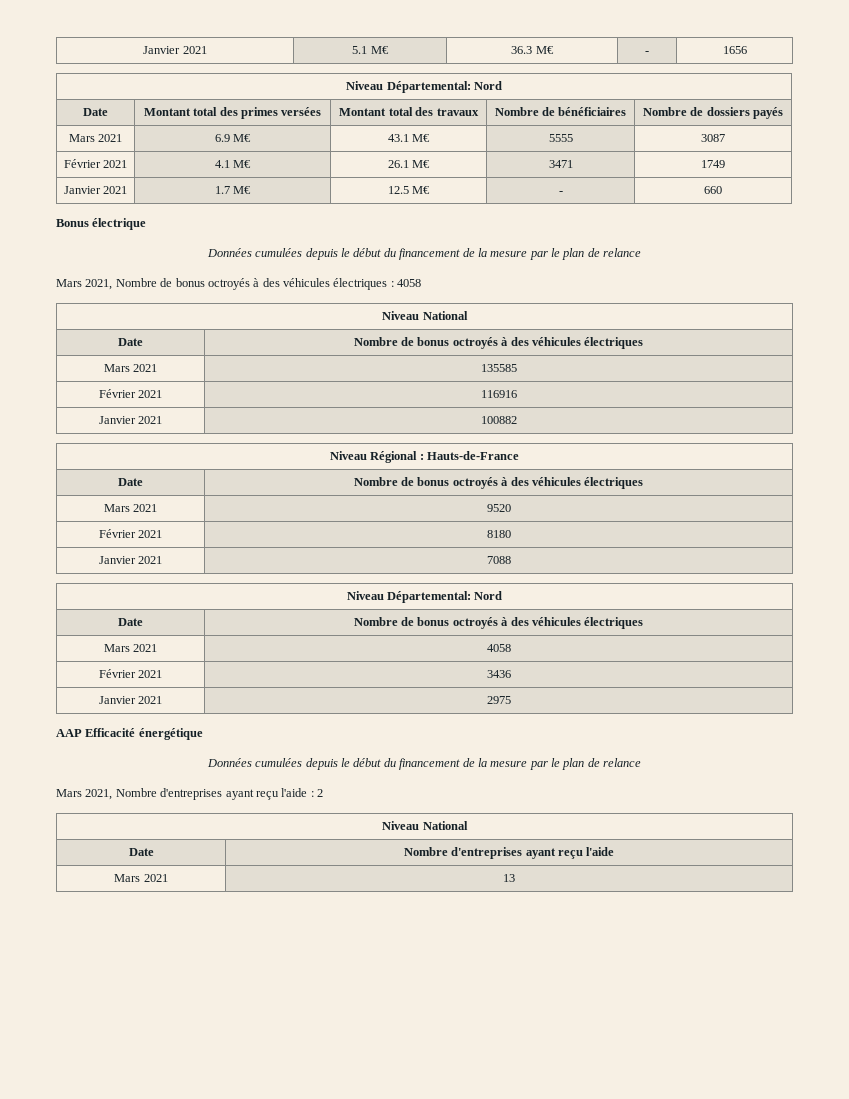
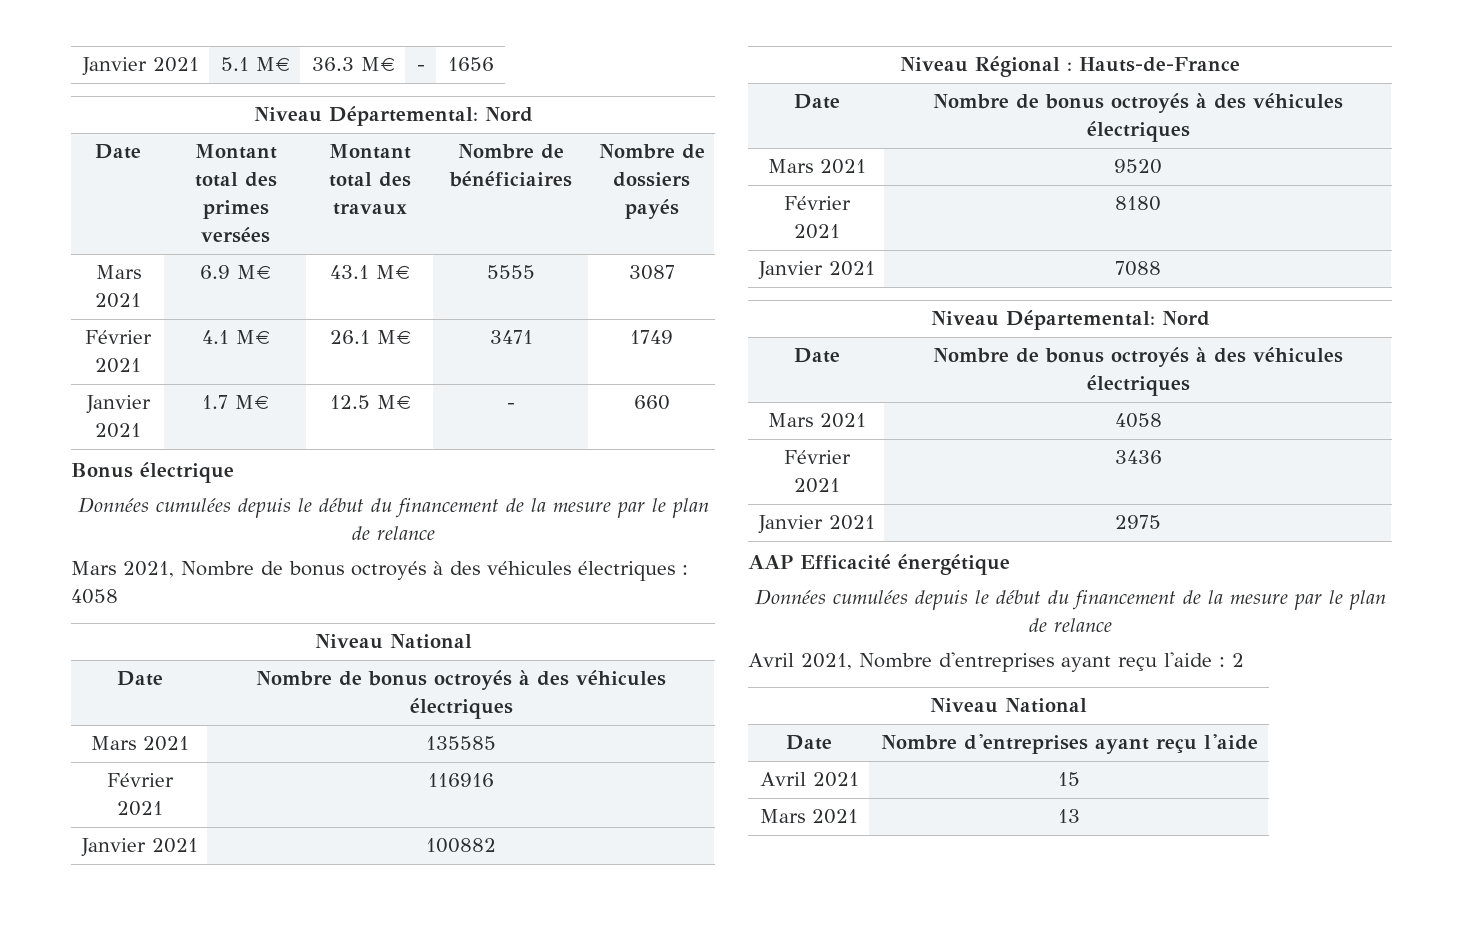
[56,789,82,797] Mars -> [748,653,794,667] Avril
(615, 851) none -> [759,772,859,787] [1058,772,1080,786] // Avril 2021 | 15

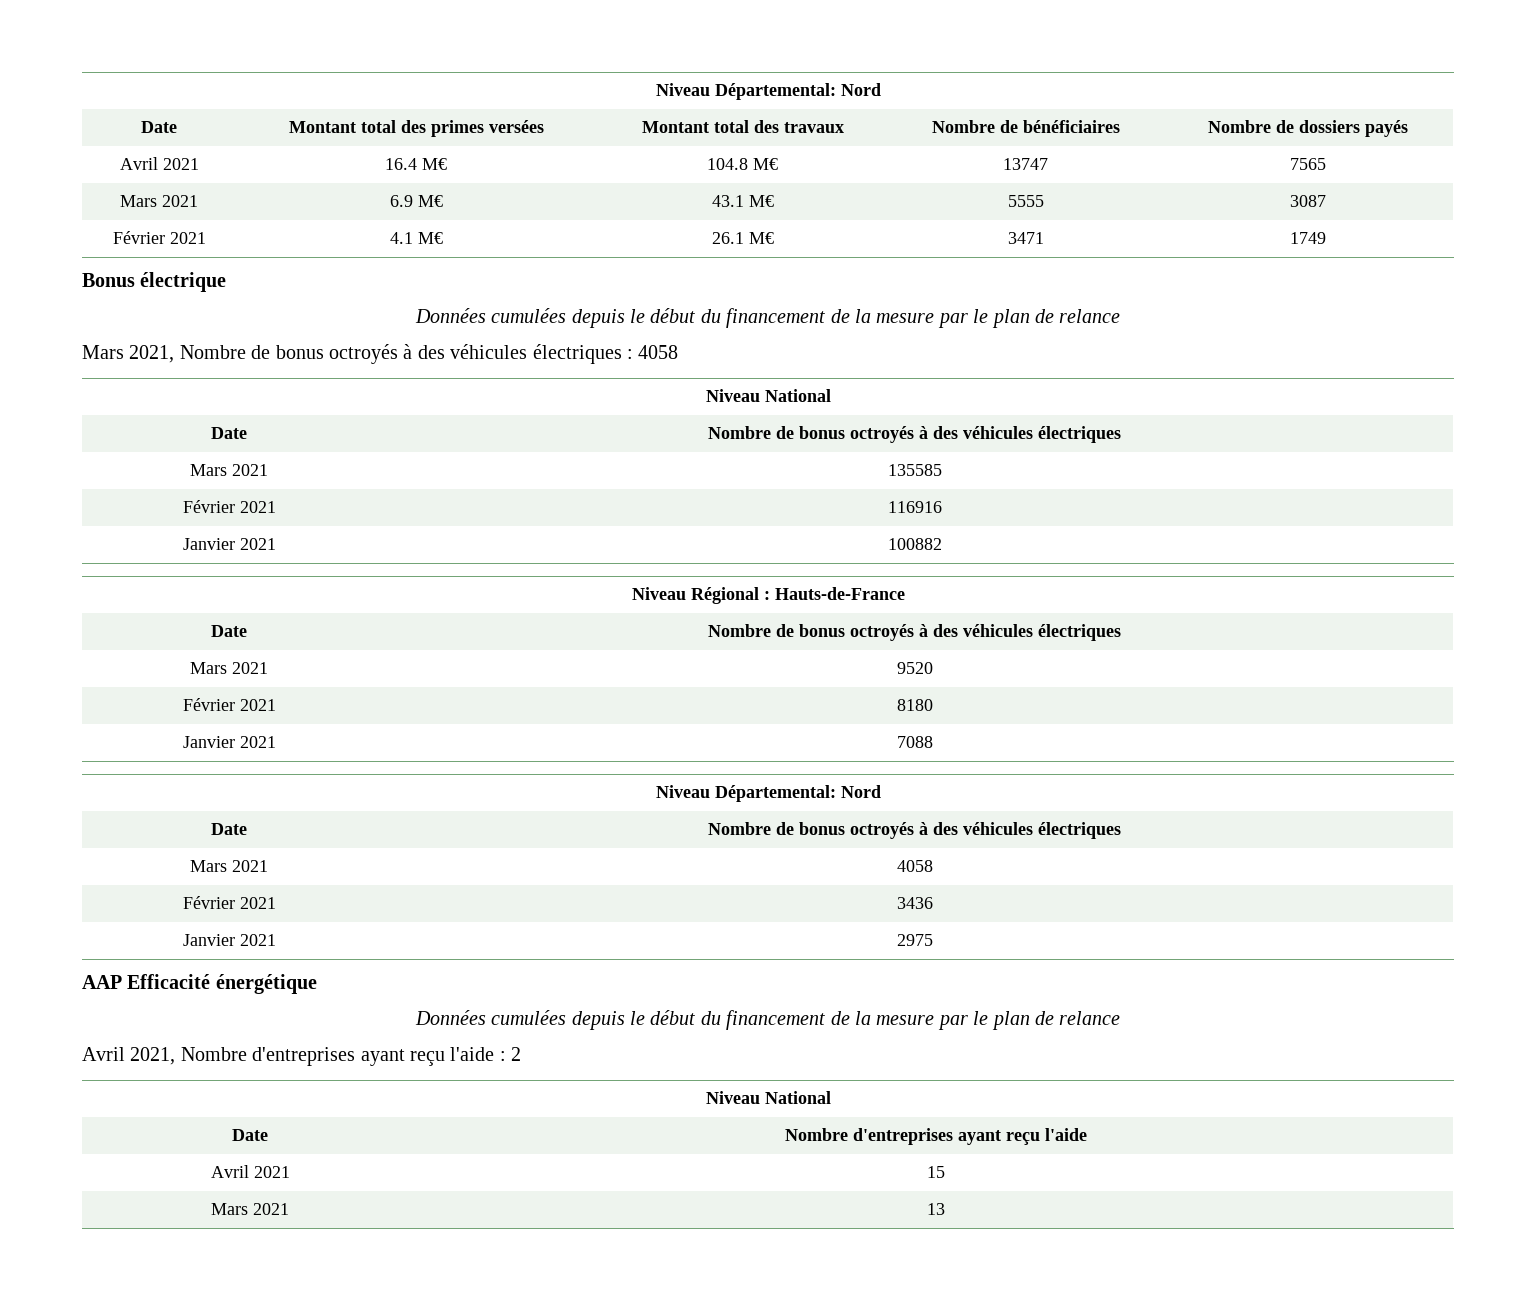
[81,57,199,76] [220,57,290,71] [311,57,395,71] [417,65,425,71] [447,57,494,71] Janvier 2021 | 5.1 M€ | 36.3 M€ | - | 1656 // -> (655, 89) none
(679, 209) none -> [119,157,199,170] [385,158,447,170] [707,158,778,170] [1003,158,1048,170] [1290,158,1326,170] // Avril 2021 | 16.4 M€ | 104.8 M€ | 13747 | 7565
[85,395,151,414] [95,423,141,438] [202,395,269,409] [329,395,411,409] [507,403,515,409] [633,395,670,410] // Janvier 2021 | 1.7 M€ | 12.5 M€ | - | 660 -> (1326, 238) none

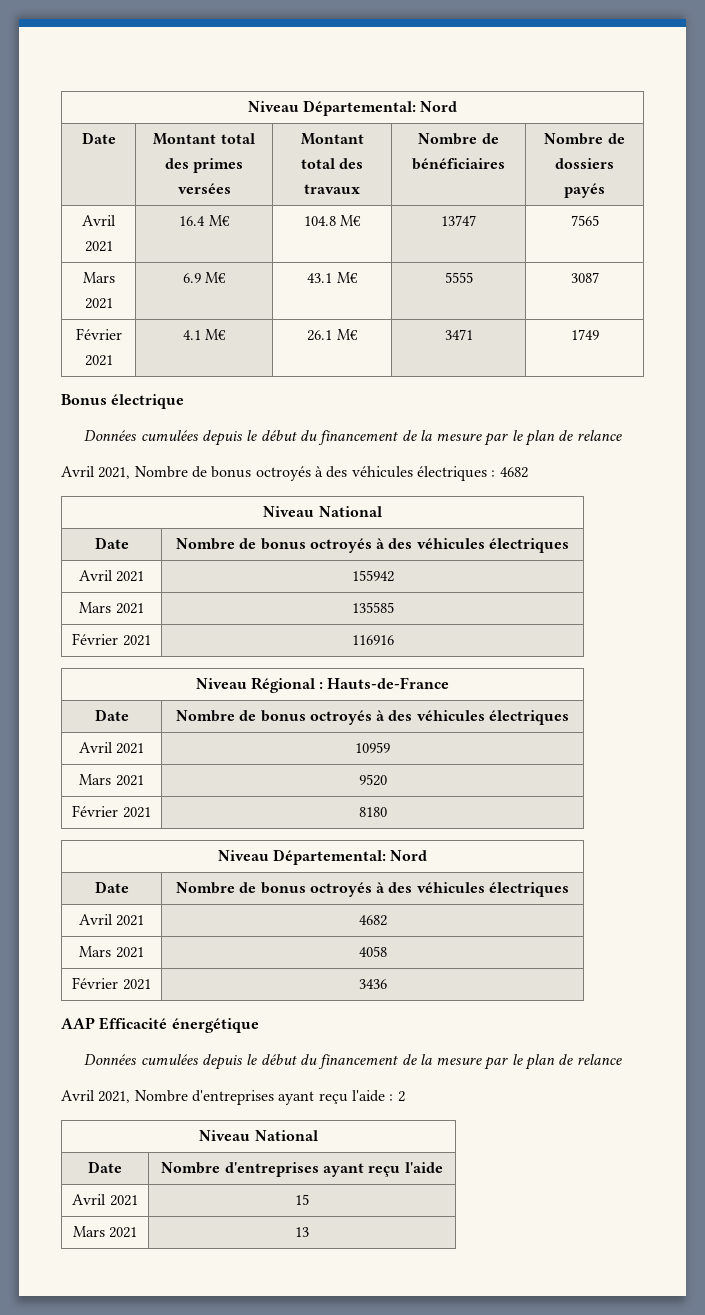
[82,345,124,359] Mars -> [61,466,95,477] Avril
[638,345,679,359] 4058 -> [499,467,528,478] 4682
(1121, 434) none -> [78,570,145,582] [351,570,394,582] // Avril 2021 | 155942
[182,538,276,550] [887,538,942,550] // Janvier 2021 | 100882 -> (394, 640) none
(1121, 632) none -> [78,742,145,754] [355,742,390,753] // Avril 2021 | 10959
[182,736,276,748] [896,736,933,748] // Janvier 2021 | 7088 -> (387, 812) none
(1121, 830) none -> [78,914,145,926] [358,915,387,926] // Avril 2021 | 4682
[182,934,276,946] [896,934,933,946] // Janvier 2021 | 2975 -> (387, 984) none

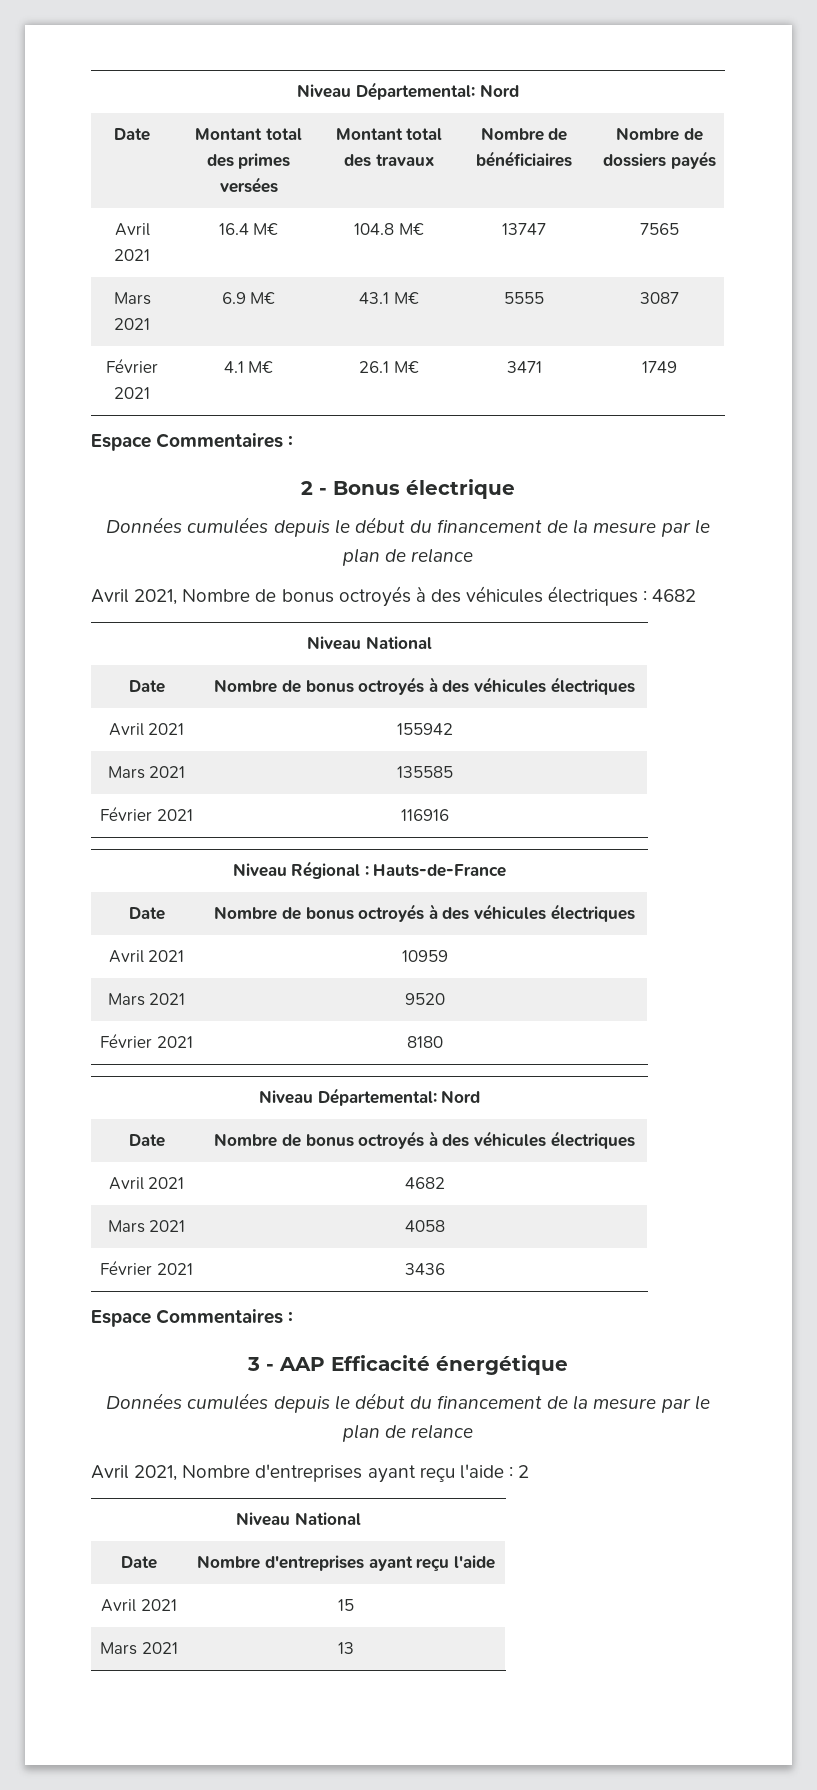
(599, 334) none -> [91,433,294,451] [301,481,327,495] Espace Commentaires : // 2 -
(387, 984) none -> [91,1309,294,1327] [247,1357,274,1371] Espace Commentaires : // 3 -

